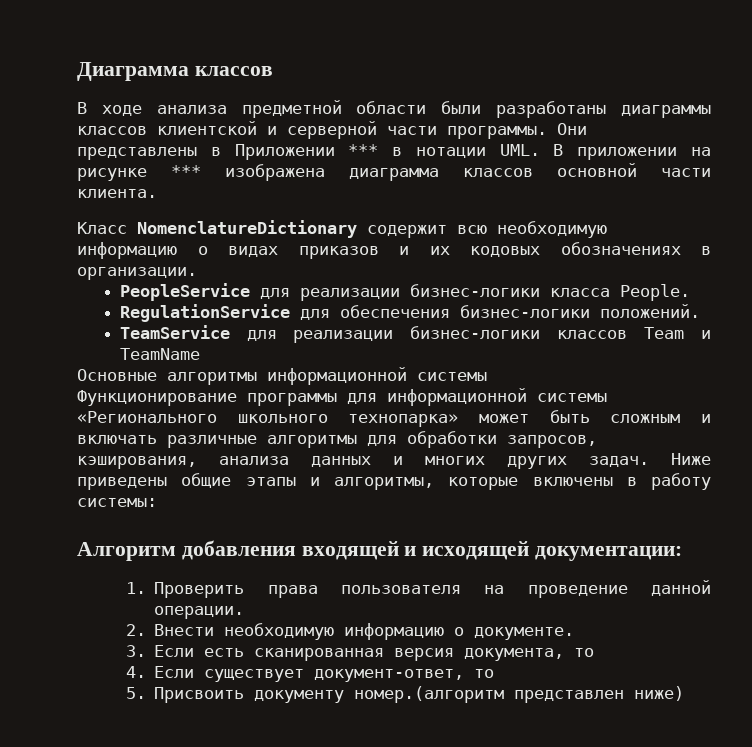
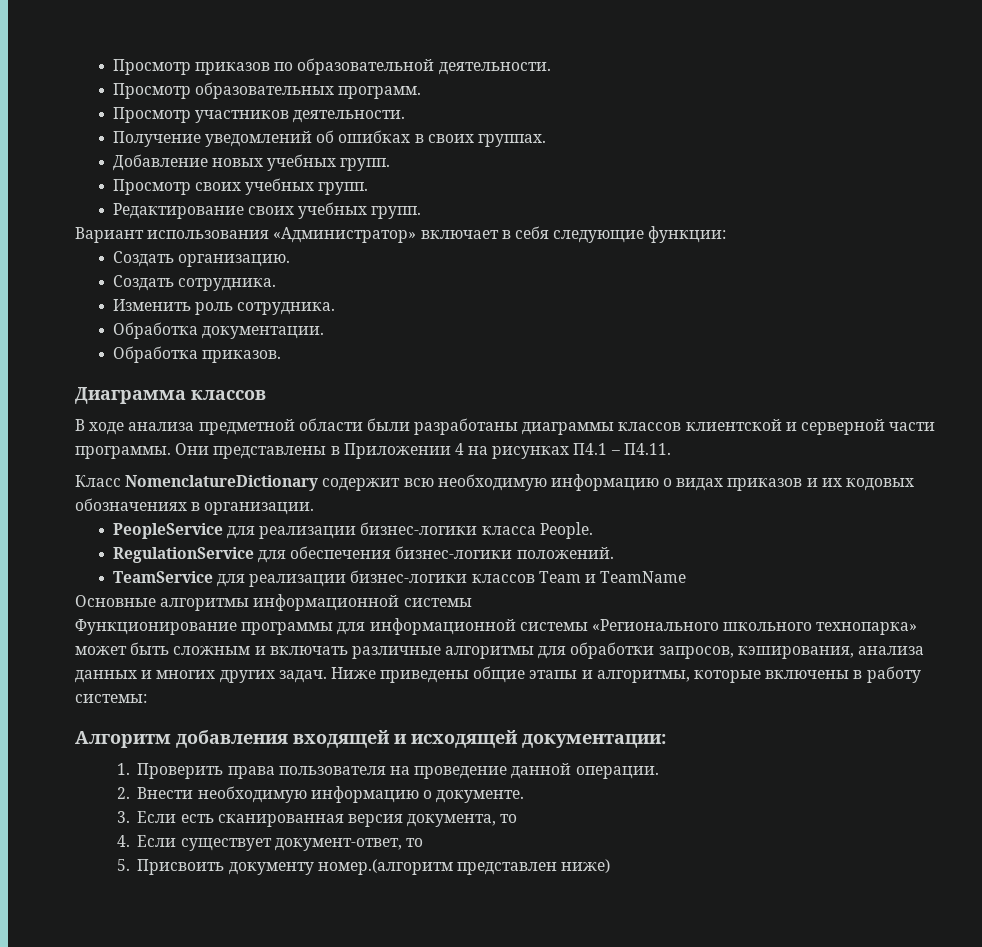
(77, 71) none -> [112,58,551,75] [112,82,422,99] [112,107,406,123] [112,130,546,147] [112,154,391,171] [112,178,369,195] [112,202,422,219] [75,226,727,243] [112,251,291,267] [112,275,277,291] [112,299,336,315] [112,322,325,339] [112,346,282,363] Просмотр приказов по образовательной деятельности. // Просмотр образовательных программ. // Просмотр участников деятельности. // Получение уведомлений об ошибках в своих группах. // Добавление новых учебных групп. // Просмотр своих учебных групп. // Редактирование своих учебных групп. // Вариант использования «Администратор» включает в себя следующие функции: // Создать организацию. // Создать сотрудника. // Изменить роль сотрудника. // Обработка документации. // Обработка приказов. //
[348,144,711,160] [77,163,711,181] [77,189,157,198] *** в нотации UML. В приложении на рисунке *** изображена диаграмма классов основной части клиента. -> [454,443,671,459] 4 на рисунках П4.1 – П4.11.

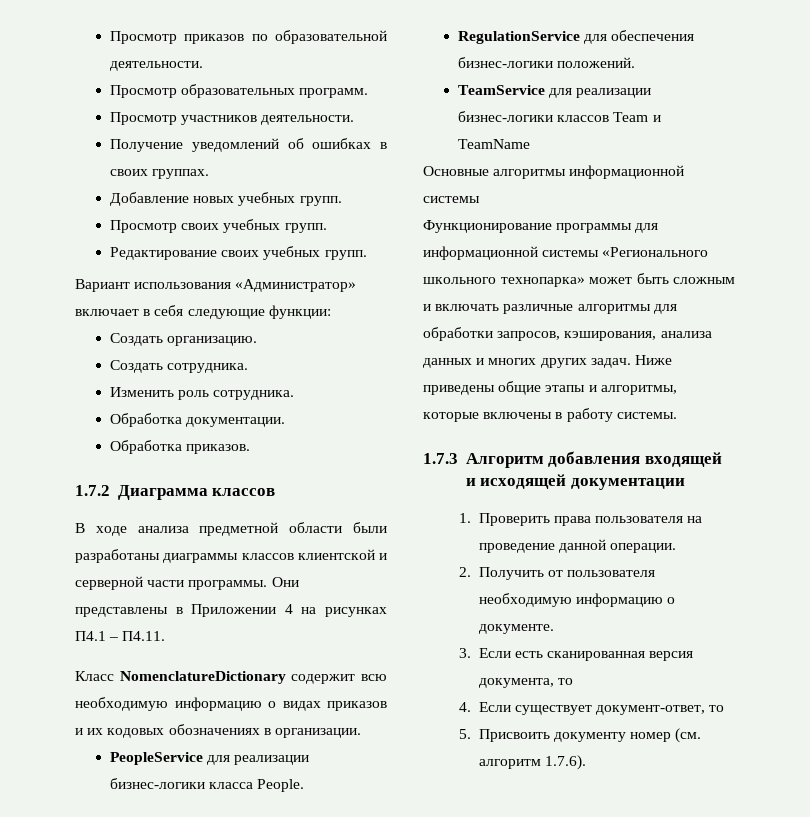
(282, 356) none -> [75,485,110,496] 1.7.2
[75,694,147,703] системы: // -> [616,412,677,419] [423,453,458,464] системы. // 1.7.3
[522,734,666,748] документации: -> [570,478,685,490] документации
[137,787,194,799] Внести -> [478,567,655,580] Получить от пользователя
[317,859,611,875] номер.(алгоритм представлен ниже) -> [629,728,702,743] [478,755,586,770] номер (см. алгоритм 1.7.6).

